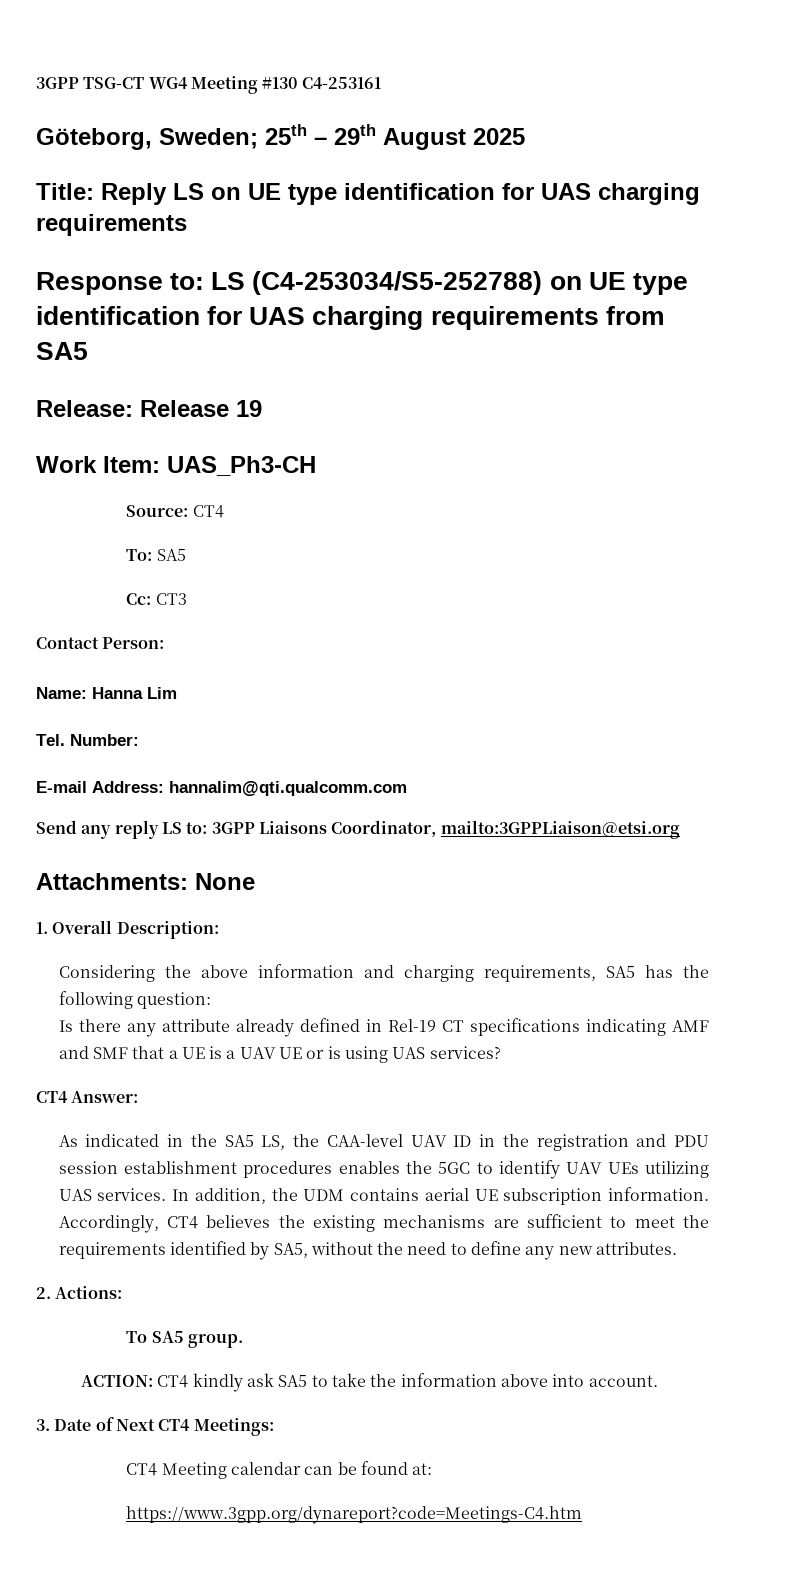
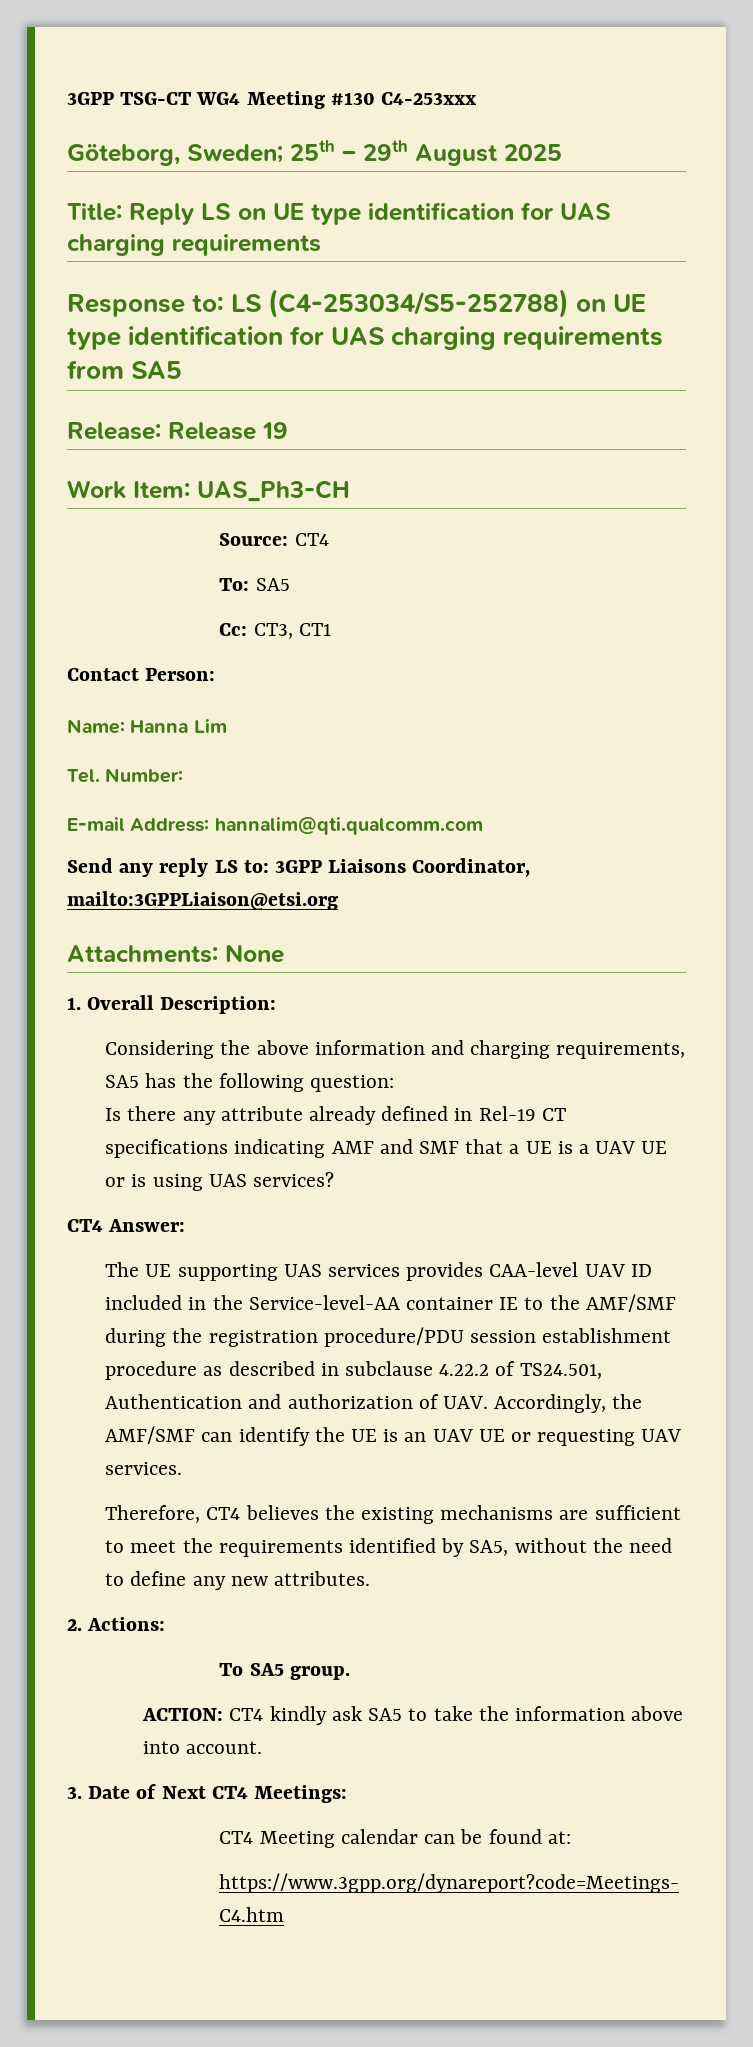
[301,77,381,89] C4-253161 -> [381,92,478,105] C4-253xxx
[155,593,187,605] CT3 -> [253,623,331,639] CT3, CT1
[58,1134,320,1150] As indicated in the SA5 LS, the -> [105,1262,484,1281] The UE supporting UAS services provides
[479,1134,709,1151] [58,1160,709,1179] [58,1187,710,1205] [58,1215,159,1233] in the registration and PDU session establishment procedures enables the 5GC to identify UAV UEs utilizing UAS services. In addition, the UDM contains aerial UE subscription information. Accordingly, -> [105,1294,676,1312] [105,1327,672,1347] [105,1361,602,1380] [105,1394,643,1413] [105,1426,682,1446] [105,1462,183,1475] [105,1505,201,1523] included in the Service-level-AA container IE to the AMF/SMF during the registration procedure/PDU session establishment procedure as described in subclause 4.22.2 of TS24.501, Authentication and authorization of UAV. Accordingly, the AMF/SMF can identify the UE is an UAV UE or requesting UAV services. // Therefore,

